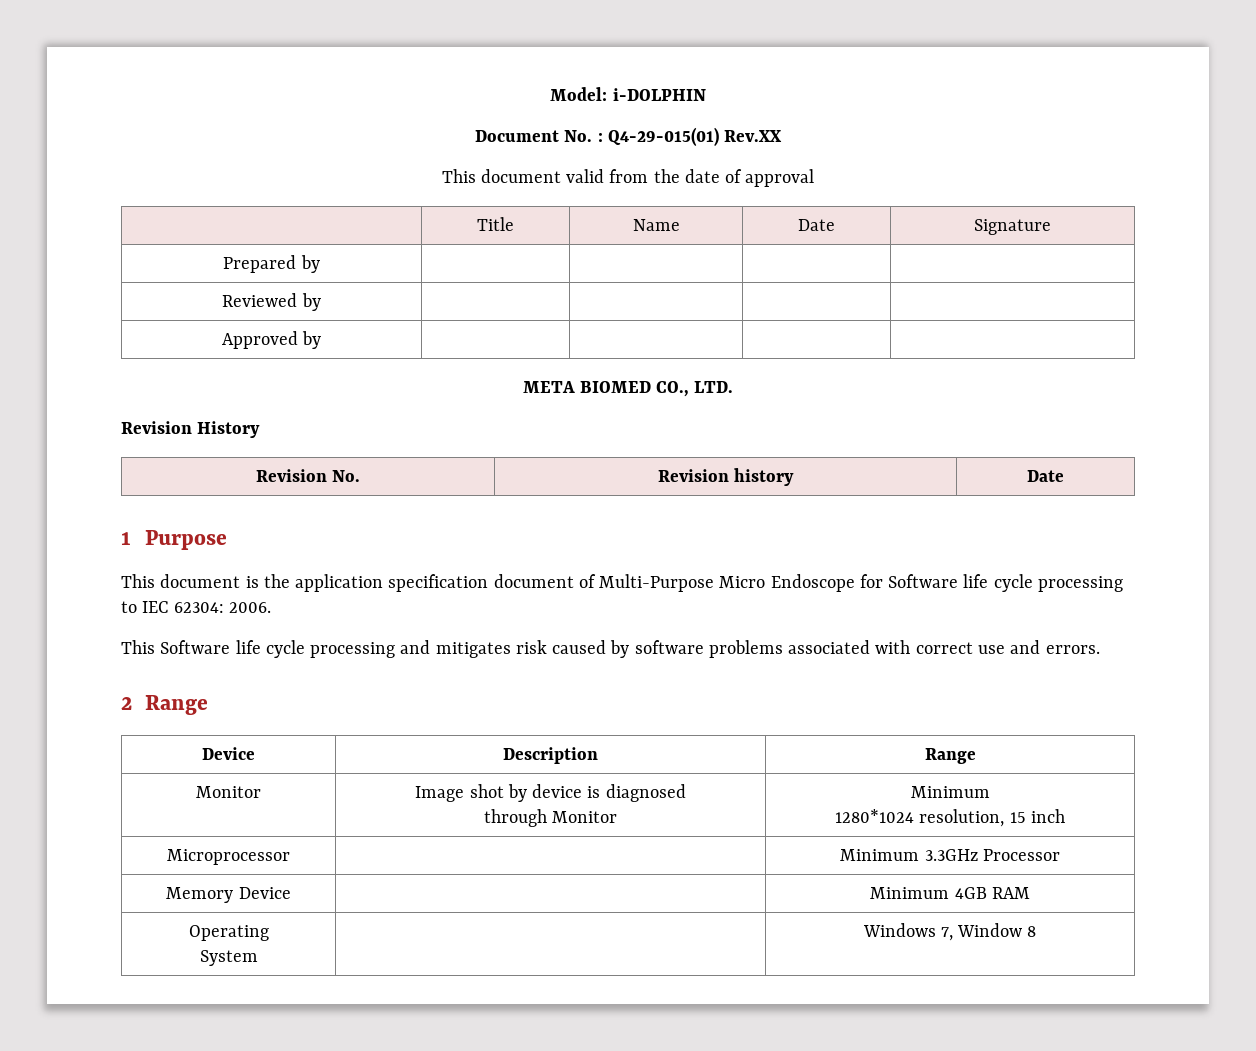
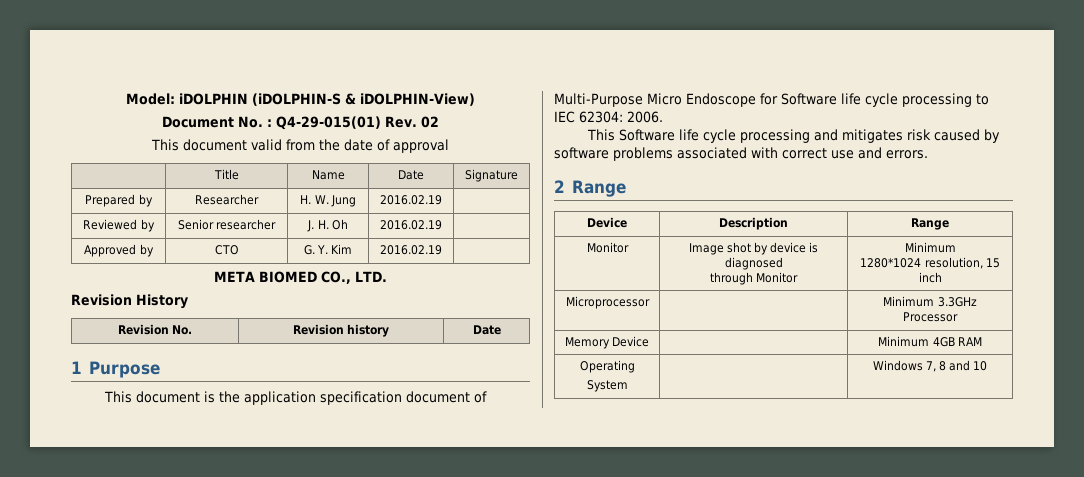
[612,88,706,101] i-DOLPHIN -> [179,93,476,106] iDOLPHIN (iDOLPHIN-S & iDOLPHIN-View)
[724,130,783,142] Rev.XX -> [385,116,439,128] Rev. 02
[222,293,321,311] [221,331,322,349] | | | // Reviewed by | | | | // Approved by | | | -> [195,194,259,205] [300,195,356,207] [380,195,442,205] [83,219,155,232] [177,219,277,230] [307,219,348,232] [380,220,442,230] [84,244,154,257] [214,245,239,255] [303,244,353,255] [380,245,442,255] Researcher | H. W. Jung | 2016.02.19 | // Reviewed by | Senior researcher | J. H. Oh | 2016.02.19 | // Approved by | CTO | G. Y. Kim | 2016.02.19
[957,923,1037,937] Window 8 -> [939,360,988,371] 8 and 10

